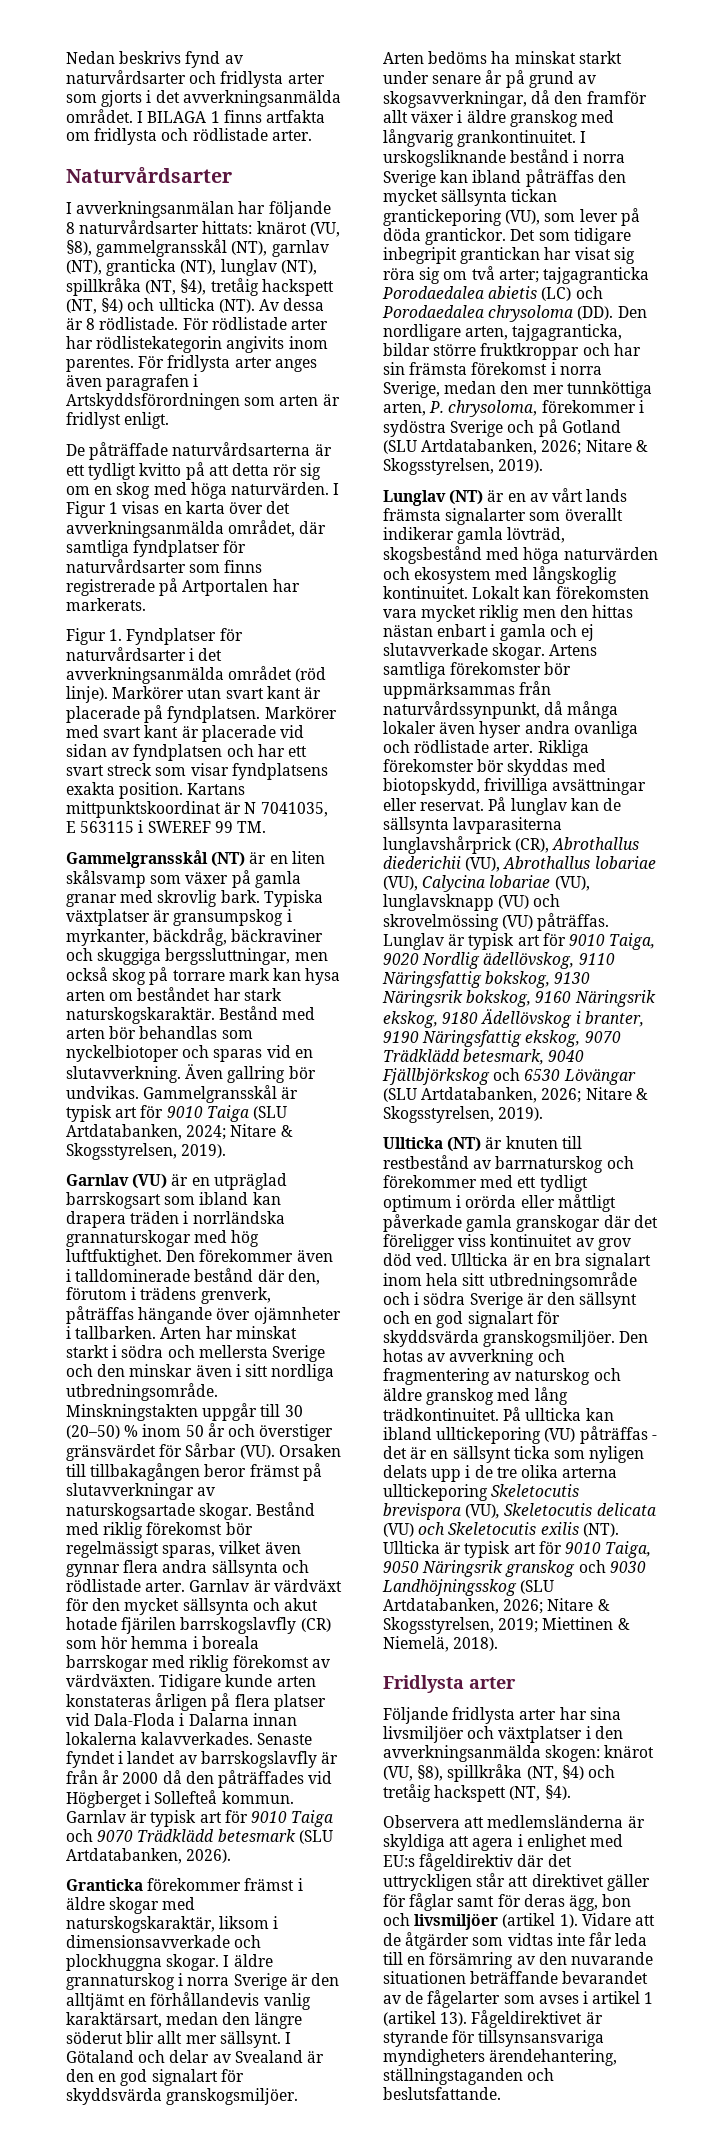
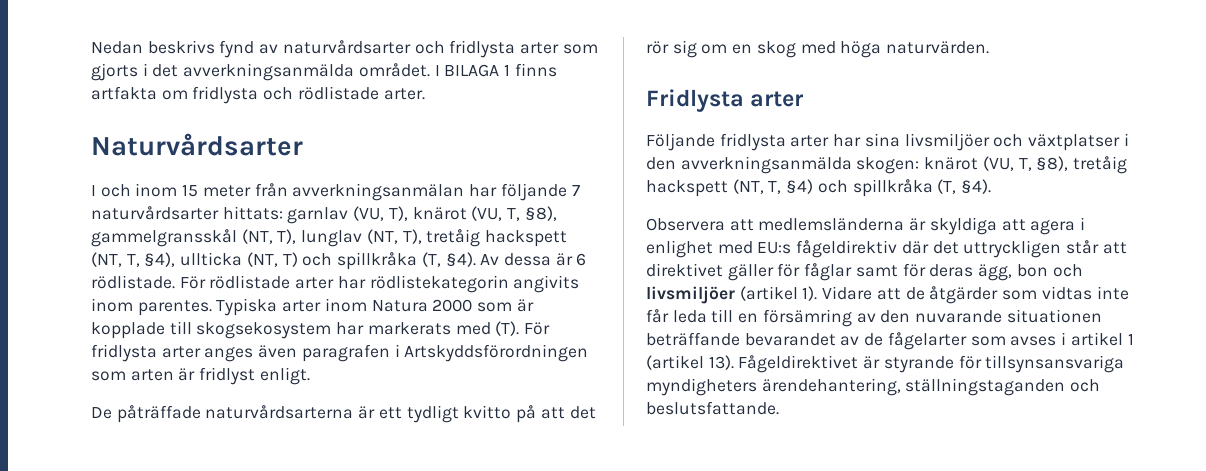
(72, 208) none -> [100,183,288,197] och inom 15 meter från
[66,222,75,234] 8 -> [571,185,580,196] 7
[256,221,340,237] knärot (VU, -> [287,206,521,224] garnlav (VU, T), knärot (VU, T,
[231,240,329,257] [66,259,317,276] [66,278,334,296] [66,298,255,314] (NT), garnlav (NT), granticka (NT), lunglav (NT), spillkråka (NT, §4), tretåig hackspett (NT, §4) och ullticka (NT). -> [241,229,568,247] [91,252,476,270] (NT, T), lunglav (NT, T), tretåig hackspett (NT, T, §4), ullticka (NT, T) och spillkråka (T, §4).
[86,318,96,330] 8 -> [576,253,587,266] 6
(134, 364) none -> [216,298,534,316] [91,321,520,339] Typiska arter inom Natura 2000 som är kopplade till skogsekosystem har markerats med (T).
[231,463,269,476] detta -> [569,406,596,419] det
[333,483,340,495] [66,501,291,518] [66,520,327,538] [66,540,247,557] [66,559,263,573] [66,578,300,596] [66,598,146,611] [66,628,243,645] [66,647,223,661] [66,666,327,684] [66,686,321,703] [66,705,337,723] [66,725,304,742] [66,744,307,761] [66,763,328,780] [66,782,246,799] [66,801,328,818] [66,820,266,833] [66,850,325,868] [66,870,301,888] [66,890,323,907] [66,909,292,926] [66,928,324,946] [66,948,328,965] [66,967,341,985] [66,987,282,1001] [66,1006,316,1024] [66,1026,253,1039] [66,1045,313,1062] [66,1064,316,1083] [66,1085,299,1103] [66,1105,287,1122] [66,1124,293,1140] [66,1143,227,1160] [66,1173,287,1190] [66,1192,281,1209] [66,1211,285,1228] [66,1230,260,1247] [66,1249,333,1266] [66,1268,320,1285] [66,1287,271,1304] [66,1306,341,1324] [66,1326,297,1339] [66,1345,325,1362] [66,1364,335,1381] [66,1383,218,1401] [66,1403,303,1421] [66,1423,334,1441] [66,1443,341,1461] [66,1463,322,1481] [66,1483,216,1500] [66,1502,316,1520] [66,1522,253,1539] [66,1541,301,1558] [66,1560,309,1577] [66,1579,342,1592] [66,1598,318,1615] [66,1617,331,1634] [66,1636,259,1649] [66,1655,330,1672] [66,1674,316,1691] [66,1693,326,1711] [66,1713,297,1726] [66,1732,313,1745] [66,1751,338,1768] [66,1770,333,1788] [66,1790,294,1808] [66,1810,334,1827] [66,1829,333,1844] [66,1848,232,1864] [66,1878,303,1891] [66,1897,196,1914] [66,1916,279,1933] [66,1935,262,1948] [66,1954,273,1971] [66,1973,339,1990] [66,1992,311,2010] [66,2012,302,2029] [66,2031,291,2048] [66,2050,324,2063] [66,2069,244,2086] [66,2088,299,2105] [383,51,622,64] [383,70,596,88] [383,90,647,108] [383,110,614,127] [383,129,587,147] [383,149,625,167] [383,169,626,187] [383,189,558,206] [383,208,640,226] [383,228,631,245] [383,247,635,264] [383,266,649,284] [382,286,603,301] [382,305,647,322] [383,324,623,341] [383,343,641,360] [383,362,602,375] [383,381,652,398] [383,400,644,417] [383,419,621,437] [383,439,648,455] [383,458,544,475] [383,488,628,506] [383,508,623,525] [383,527,566,544] [383,546,658,564] [383,566,617,584] [383,586,649,599] [383,605,633,622] [383,624,594,641] [383,643,598,660] [383,662,572,679] [383,681,552,699] [383,701,619,719] [383,721,638,738] [383,740,589,757] [383,759,606,776] [383,778,647,795] [383,797,621,815] [383,817,563,834] [383,836,640,854] [383,856,656,872] [383,875,590,892] [383,894,561,911] [383,913,610,931] [383,933,656,950] [383,952,615,969] [382,971,591,988] [382,990,656,1007] [383,1009,644,1028] [383,1030,621,1047] [383,1049,585,1065] [382,1068,636,1085] [383,1087,648,1103] [383,1106,544,1123] [383,1136,582,1152] [383,1155,634,1173] [383,1175,588,1192] [383,1194,616,1212] [383,1214,658,1232] [383,1234,631,1251] [383,1253,652,1270] [383,1272,637,1290] [383,1292,638,1309] [383,1311,560,1328] [383,1330,649,1347] [383,1349,565,1366] [383,1368,621,1385] [383,1387,568,1405] [383,1407,614,1421] [383,1426,657,1444] [383,1446,645,1463] [383,1465,618,1482] [383,1484,580,1501] [383,1503,656,1520] [383,1522,619,1537] [383,1541,652,1558] [383,1560,646,1577] [382,1579,555,1596] [383,1598,610,1614] [383,1617,630,1634] [383,1636,499,1652] I Figur 1 visas en karta över det avverkningsanmälda området, där samtliga fyndplatser för naturvårdsarter som finns registrerade på Artportalen har markerats. // Figur 1. Fyndplatser för naturvårdsarter i det avverkningsanmälda området (röd linje). Markörer utan svart kant är placerade på fyndplatsen. Markörer med svart kant är placerade vid sidan av fyndplatsen och har ett svart streck som visar fyndplatsens exakta position. Kartans mittpunktskoordinat är N 7041035, E 563115 i SWEREF 99 TM. // Gammelgransskål (NT) är en liten skålsvamp som växer på gamla granar med skrovlig bark. Typiska växtplatser är gransumpskog i myrkanter, bäckdråg, bäckraviner och skuggiga bergssluttningar, men också skog på torrare mark kan hysa arten om beståndet har stark naturskogskaraktär. Bestånd med arten bör behandlas som nyckelbiotoper och sparas vid en slutavverkning. Även gallring bör undvikas. Gammelgransskål är typisk art för 9010 Taiga (SLU Artdatabanken, 2024; Nitare & Skogsstyrelsen, 2019). // Garnlav (VU) är en utpräglad barrskogsart som ibland kan drapera träden i norrländska grannaturskogar med hög luftfuktighet. Den förekommer även i talldominerade bestånd där den, förutom i trädens grenverk, påträffas hängande över ojämnheter i tallbarken. Arten har minskat starkt i södra och mellersta Sverige och den minskar även i sitt nordliga utbredningsområde. Minskningstakten uppgår till 30 (20–50) % inom 50 år och överstiger gränsvärdet för Sårbar (VU). Orsaken till tillbakagången beror främst på slutavverkningar av naturskogsartade skogar. Bestånd med riklig förekomst bör regelmässigt sparas, vilket även gynnar flera andra sällsynta och rödlistade arter. Garnlav är värdväxt för den mycket sällsynta och akut hotade fjärilen barrskogslavfly (CR) som hör hemma i boreala barrskogar med riklig förekomst av värdväxten. Tidigare kunde arten konstateras årligen på flera platser vid Dala-Floda i Dalarna innan lokalerna kalavverkades. Senaste fyndet i landet av barrskogslavfly är från år 2000 då den påträffades vid Högberget i Sollefteå kommun. Garnlav är typisk art för 9010 Taiga och 9070 Trädklädd betesmark (SLU Artdatabanken, 2026). // Granticka förekommer främst i äldre skogar med naturskogskaraktär, liksom i dimensionsavverkade och plockhuggna skogar. I äldre grannaturskog i norra Sverige är den alltjämt en förhållandevis vanlig karaktärsart, medan den längre söderut blir allt mer sällsynt. I Götaland och delar av Svealand är den en god signalart för skyddsvärda granskogsmiljöer. Arten bedöms ha minskat starkt under senare år på grund av skogsavverkningar, då den framför allt växer i äldre granskog med långvarig grankontinuitet. I urskogsliknande bestånd i norra Sverige kan ibland påträffas den mycket sällsynta tickan grantickeporing (VU), som lever på döda grantickor. Det som tidigare inbegripit grantickan har visat sig röra sig om två arter; tajgagranticka Porodaedalea abietis (LC) och Porodaedalea chrysoloma (DD). Den nordligare arten, tajgagranticka, bildar större fruktkroppar och har sin främsta förekomst i norra Sverige, medan den mer tunnköttiga arten, P. chrysoloma, förekommer i sydöstra Sverige och på Gotland (SLU Artdatabanken, 2026; Nitare & Skogsstyrelsen, 2019). // Lunglav (NT) är en av vårt lands främsta signalarter som överallt indikerar gamla lövträd, skogsbestånd med höga naturvärden och ekosystem med långskoglig kontinuitet. Lokalt kan förekomsten vara mycket riklig men den hittas nästan enbart i gamla och ej slutavverkade skogar. Artens samtliga förekomster bör uppmärksammas från naturvårdssynpunkt, då många lokaler även hyser andra ovanliga och rödlistade arter. Rikliga förekomster bör skyddas med biotopskydd, frivilliga avsättningar eller reservat. På lunglav kan de sällsynta lavparasiterna lunglavshårprick (CR), Abrothallus diederichii (VU), Abrothallus lobariae (VU), Calycina lobariae (VU), lunglavsknapp (VU) och skrovelmössing (VU) påträffas. Lunglav är typisk art för 9010 Taiga, 9020 Nordlig ädellövskog, 9110 Näringsfattig bokskog, 9130 Näringsrik bokskog, 9160 Näringsrik ekskog, 9180 Ädellövskog i branter, 9190 Näringsfattig ekskog, 9070 Trädklädd betesmark, 9040 Fjällbjörkskog och 6530 Lövängar (SLU Artdatabanken, 2026; Nitare & Skogsstyrelsen, 2019). // Ullticka (NT) är knuten till restbestånd av barrnaturskog och förekommer med ett tydligt optimum i orörda eller måttligt påverkade gamla granskogar där det föreligger viss kontinuitet av grov död ved. Ullticka är en bra signalart inom hela sitt utbredningsområde och i södra Sverige är den sällsynt och en god signalart för skyddsvärda granskogsmiljöer. Den hotas av avverkning och fragmentering av naturskog och äldre granskog med lång trädkontinuitet. På ullticka kan ibland ulltickeporing (VU) påträffas - det är en sällsynt ticka som nyligen delats upp i de tre olika arterna ulltickeporing Skeletocutis brevispora (VU), Skeletocutis delicata (VU) och Skeletocutis exilis (NT). Ullticka är typisk art för 9010 Taiga, 9050 Näringsrik granskog och 9030 Landhöjningsskog (SLU Artdatabanken, 2026; Nitare & Skogsstyrelsen, 2019; Miettinen & Niemelä, 2018). -> (990, 47) none
[417,1764,615,1782] [383,1784,541,1802] §8), spillkråka (NT, §4) och tretåig hackspett (NT, -> [1018,156,1128,174] [646,179,957,197] T, §8), tretåig hackspett (NT, T, §4) och spillkråka (T,

